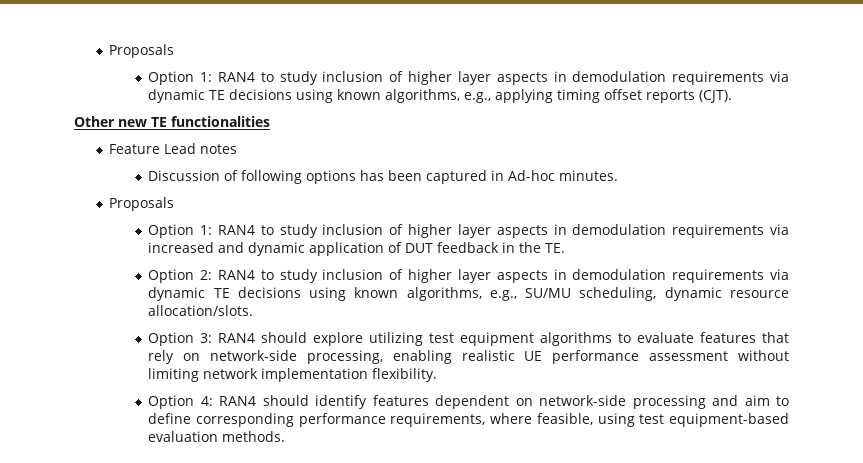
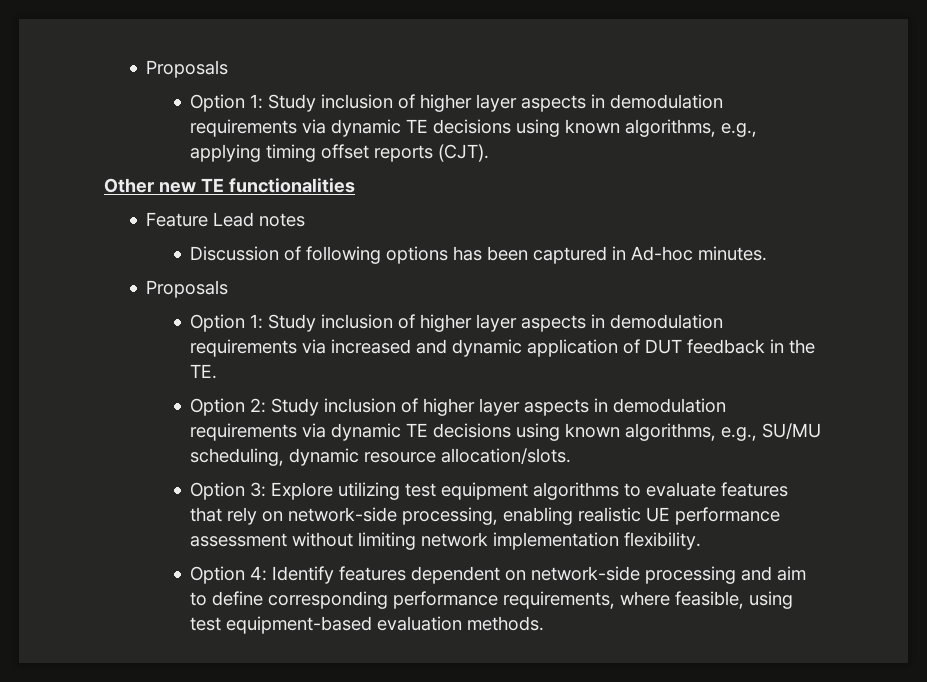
[108,44,174,58] [148,71,318,85] Proposals // Option 1: RAN4 to study -> [146,60,229,78] [190,94,317,112] Proposals // Option 1: Study
[217,224,318,238] RAN4 to study -> [268,314,317,332] Study
[217,269,318,283] RAN4 to study -> [271,398,320,416] Study
[218,332,364,346] RAN4 should explore -> [271,482,334,500] Explore
[219,395,368,409] RAN4 should identify -> [272,566,335,584] Identify

